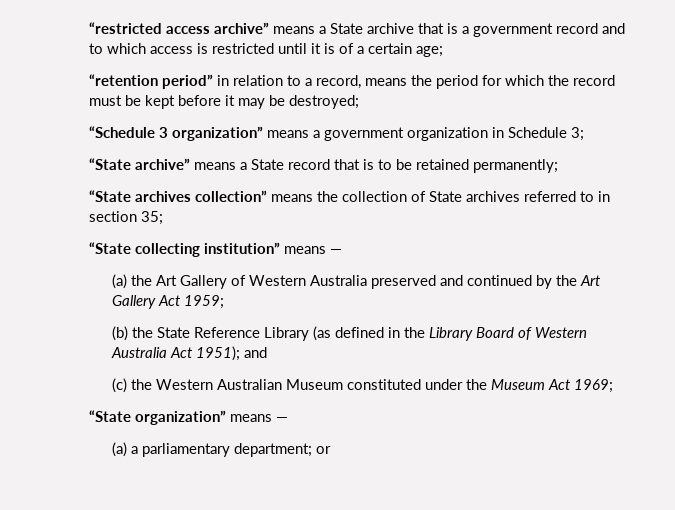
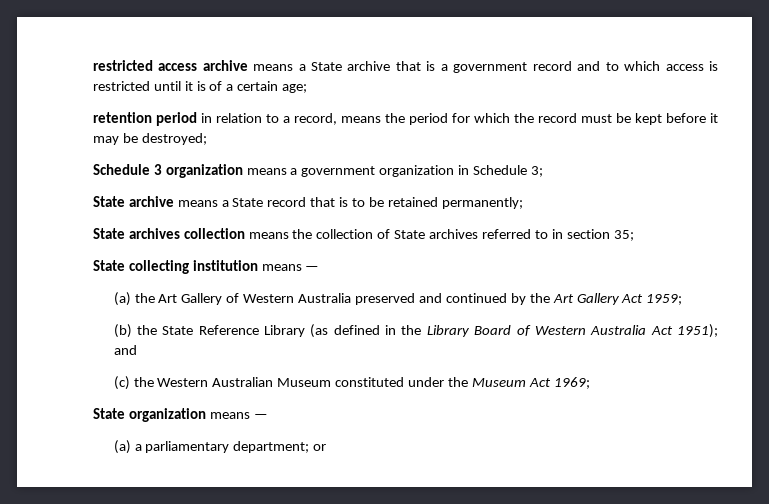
[89,22,270,34] “restricted access archive” -> [92,60,248,71] restricted access archive
[89,74,214,89] “retention period” -> [92,112,197,126] retention period
[89,126,264,141] “Schedule 3 organization” -> [92,164,243,178] Schedule 3 organization
[89,158,191,170] “State archive” -> [92,196,174,207] State archive
[89,190,268,202] “State archives collection” -> [92,228,245,239] State archives collection
[89,242,281,257] “State collecting institution” -> [92,260,258,274] State collecting institution
[89,410,227,425] “State organization” -> [92,408,206,422] State organization

